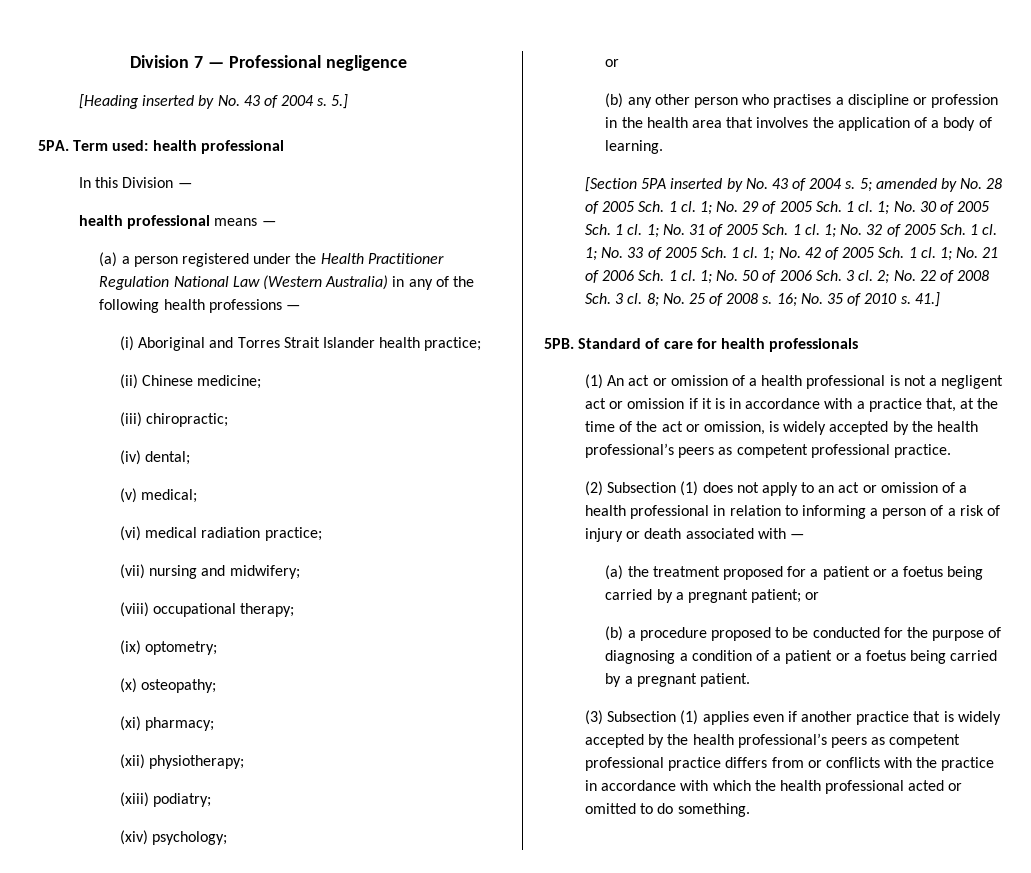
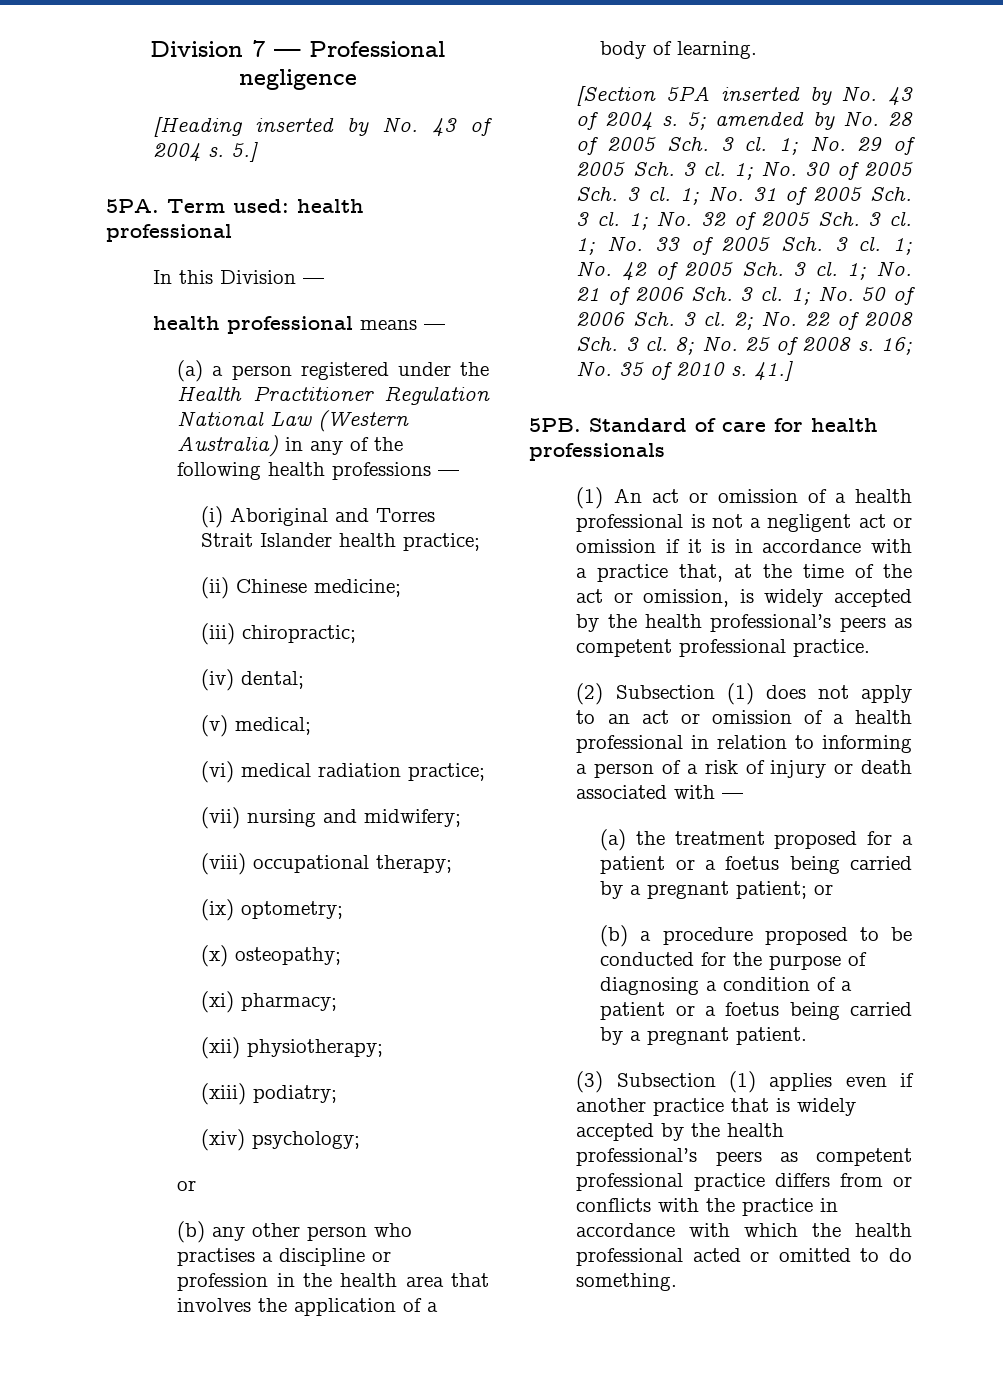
[668,201,677,212] 1 -> [720,137,734,151] 3
[846,201,855,212] 1 -> [682,162,696,176] 3
[615,224,624,235] 1 -> [627,187,641,201] 3
[792,224,801,235] 1 -> [576,212,590,226] 3
[970,224,979,235] 1 -> [868,212,882,226] 3
[731,247,740,258] 1 -> [834,237,848,251] 3
[908,247,917,258] 1 -> [793,262,807,276] 3
[668,270,677,281] 1 -> [740,287,754,301] 3

